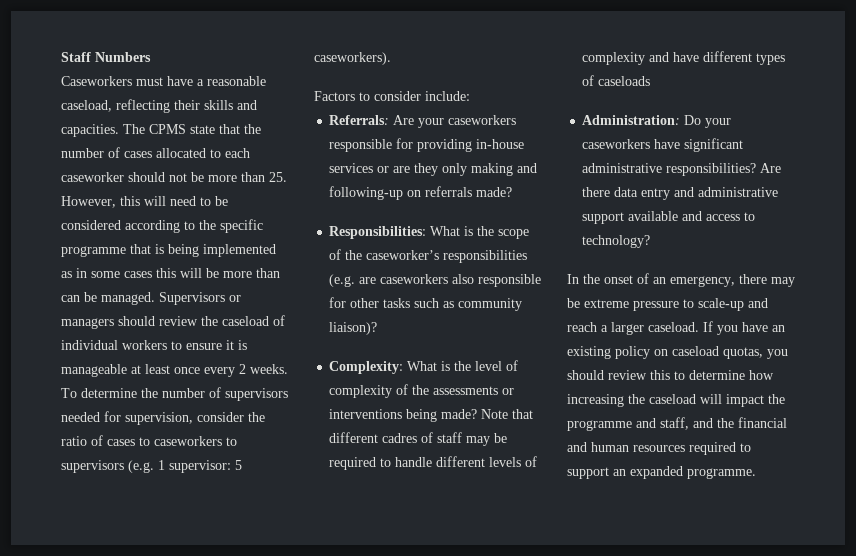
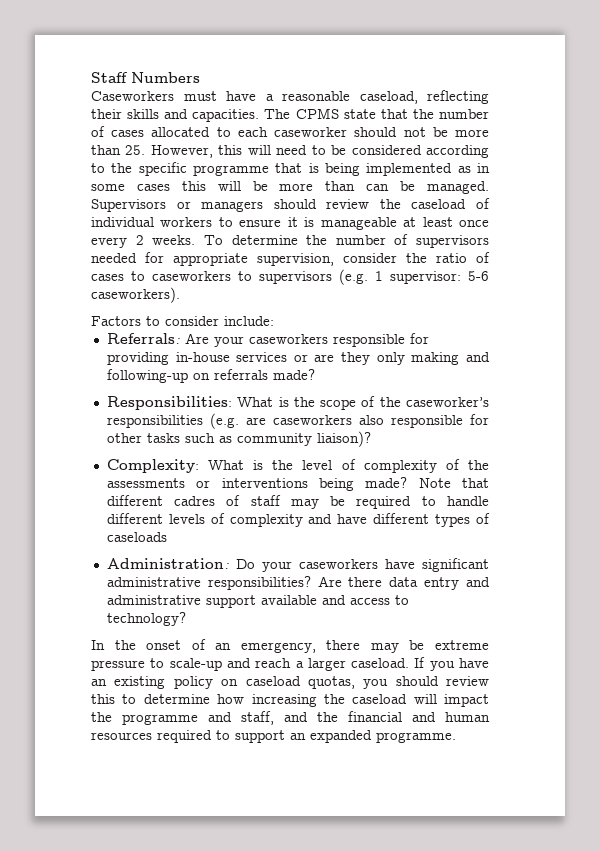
(121, 416) none -> [173,253,248,266] appropriate
[235,460,242,470] 5 -> [468,271,489,281] 5-6

